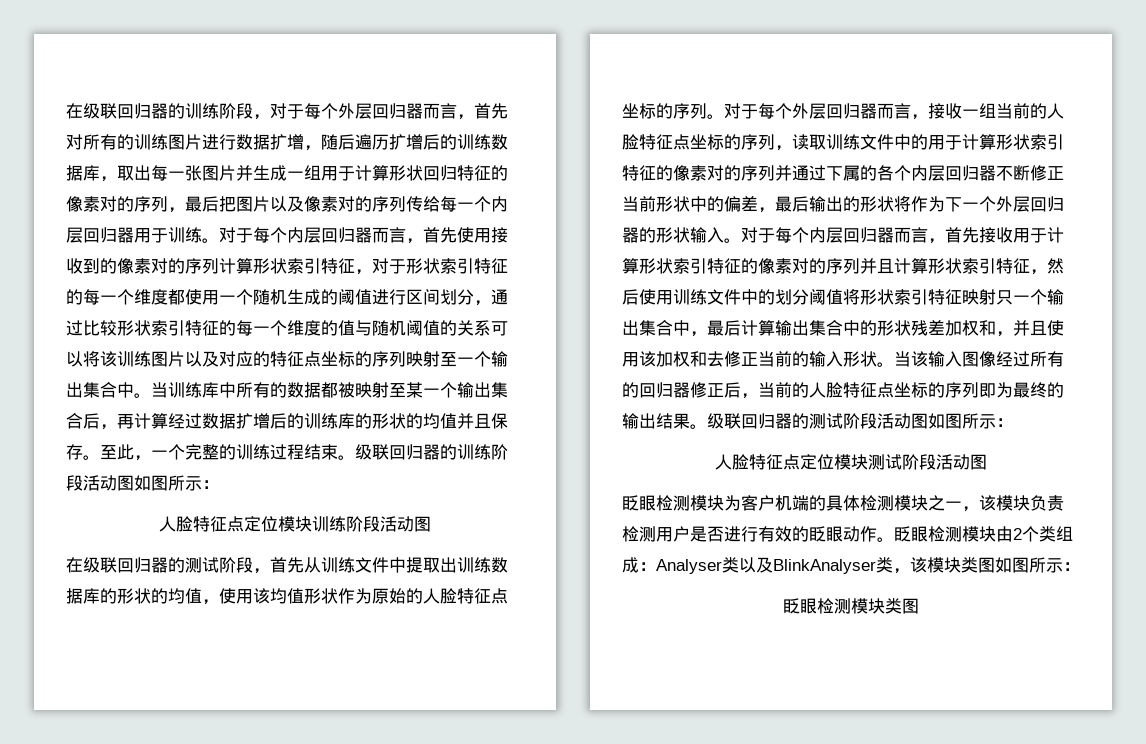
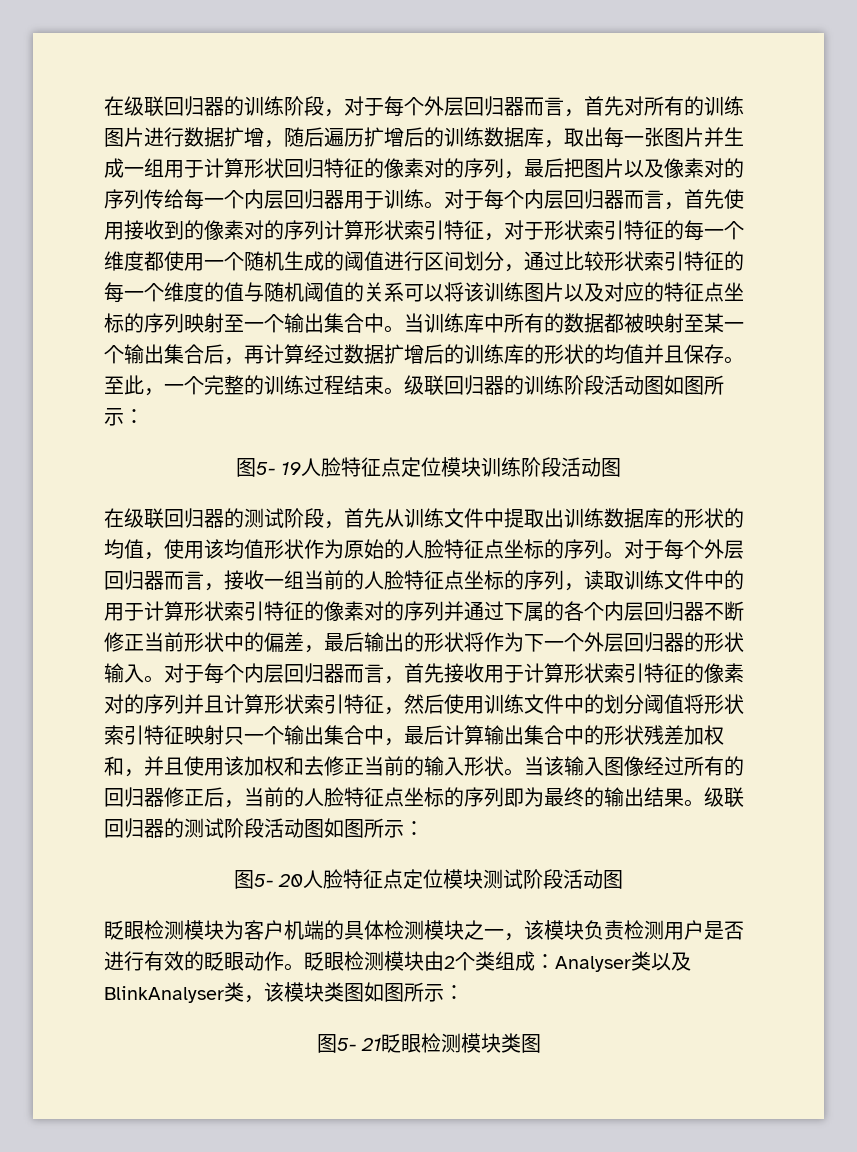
(219, 484) none -> [236,458,301,477] 图5- 19
(1013, 422) none -> [234,870,303,889] 图5- 20
(1080, 566) none -> [316,1034,381,1053] 图5- 21

